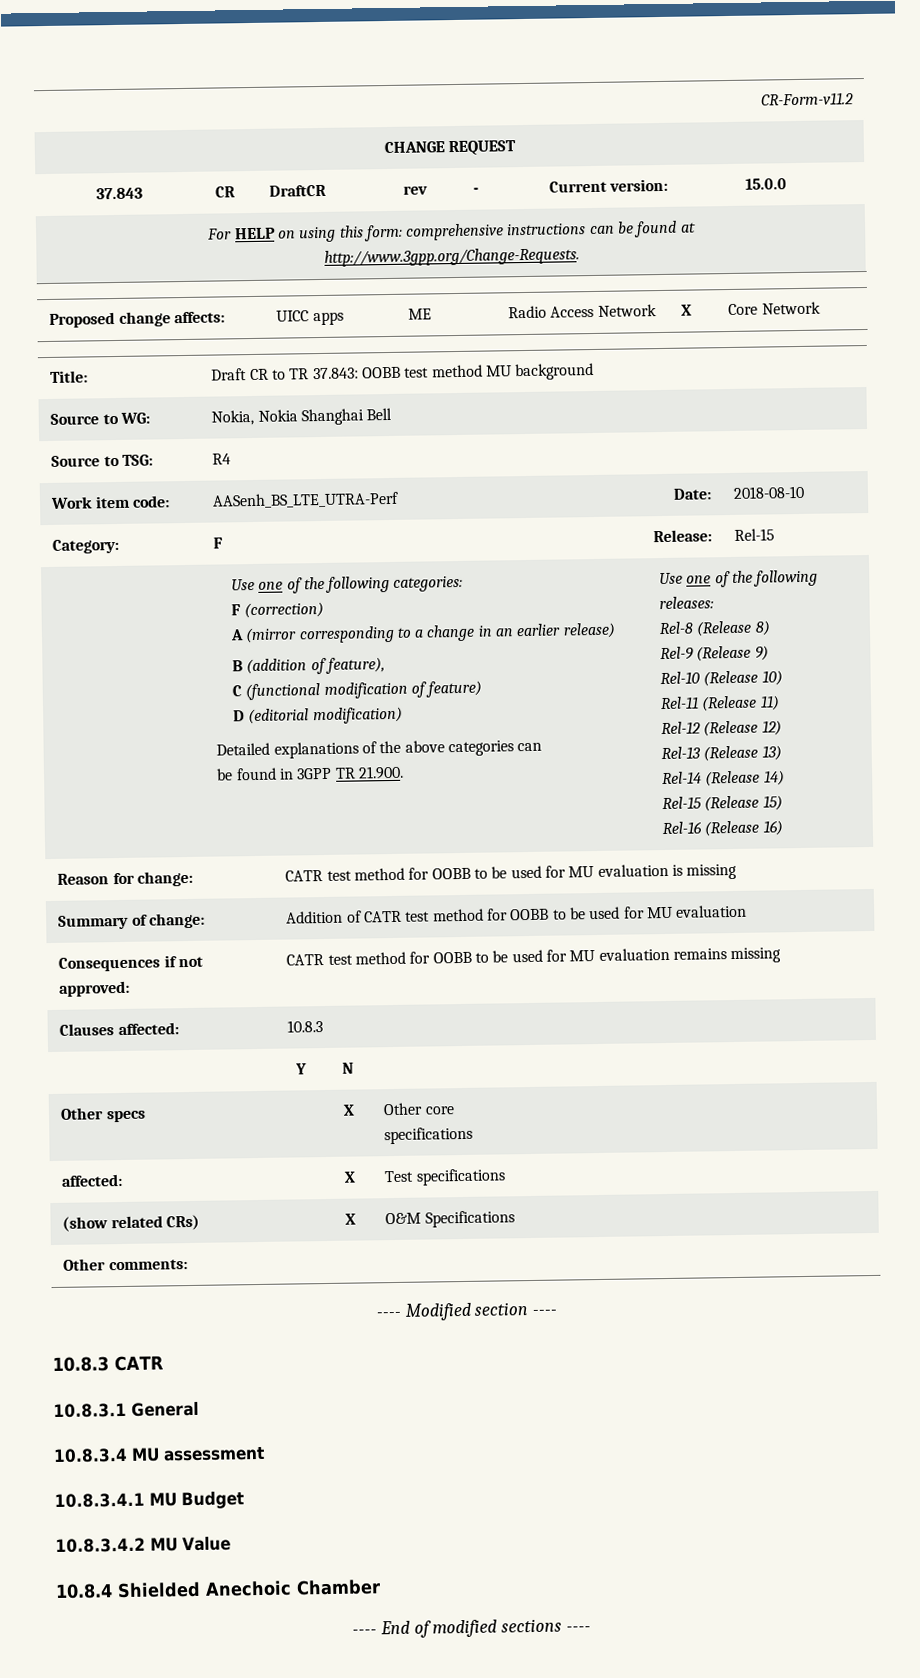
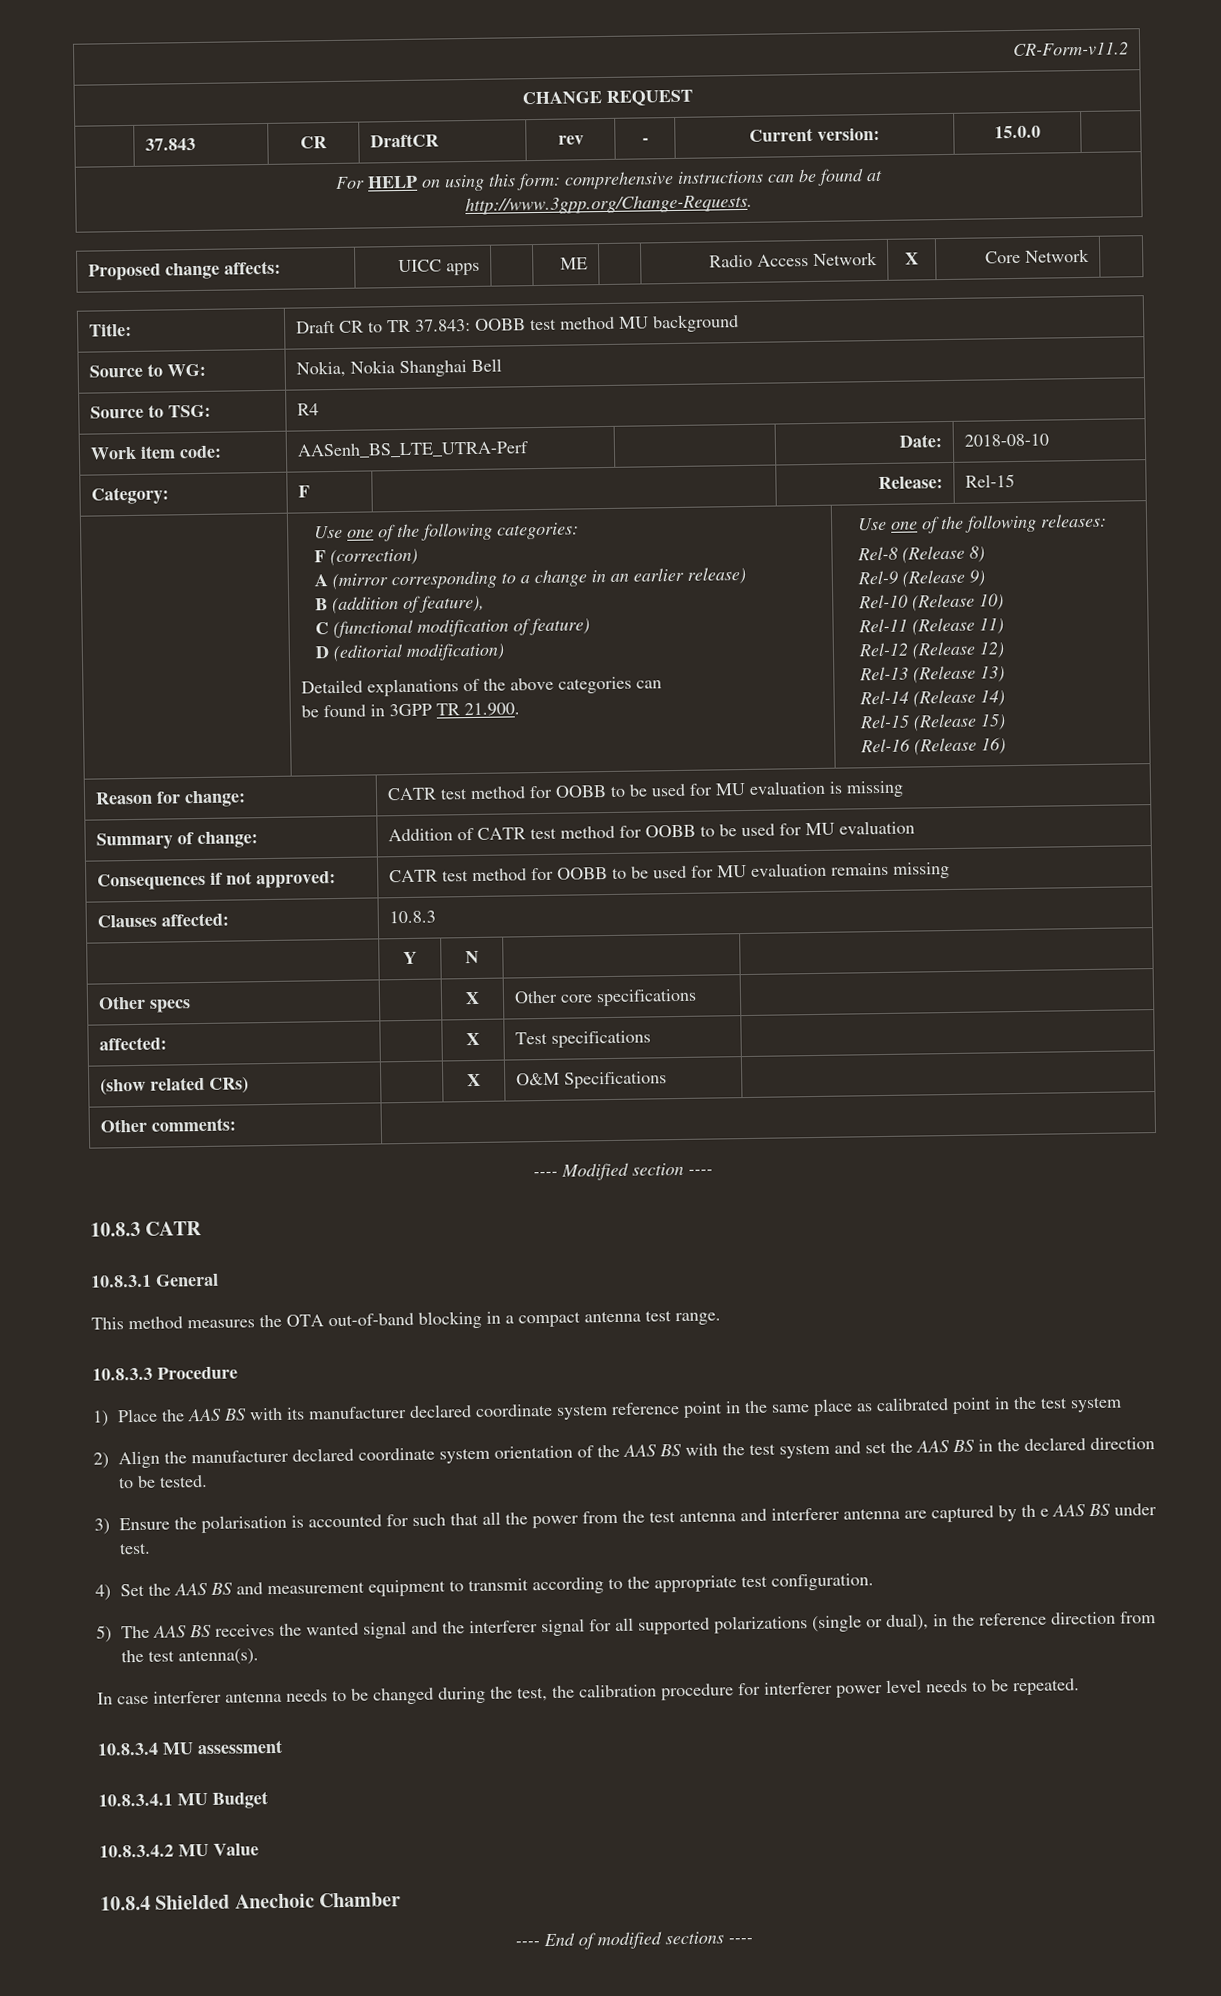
(199, 1409) none -> [91,1310,721,1330] [92,1366,238,1381] [92,1396,1122,1427] [93,1437,1155,1469] [117,1474,208,1489] [94,1503,1157,1535] [118,1542,151,1555] [95,1573,874,1601] [96,1611,1156,1643] [120,1648,259,1666] [97,1678,1080,1705] // This method measures the OTA out-of-band blocking in a compact antenna test range. // 10.8.3.3 Procedure // 1) Place the AAS BS with its manufacturer declared coordinate system reference point in the same place as calibrated point in the test system // 2) Align the manufacturer declared coordinate system orientation of the AAS BS with the test system and set the AAS BS in the declared direction to be tested. // 3) Ensure the polarisation is accounted for such that all the power from the test antenna and interferer antenna are captured by th e AAS BS under test. // 4) Set the AAS BS and measurement equipment to transmit according to the appropriate test configuration. // 5) The AAS BS receives the wanted signal and the interferer signal for all supported polarizations (single or dual), in the reference direction from the test antenna(s). // In case interferer antenna needs to be changed during the test, the calibration procedure for interferer power level needs to be repeated.

